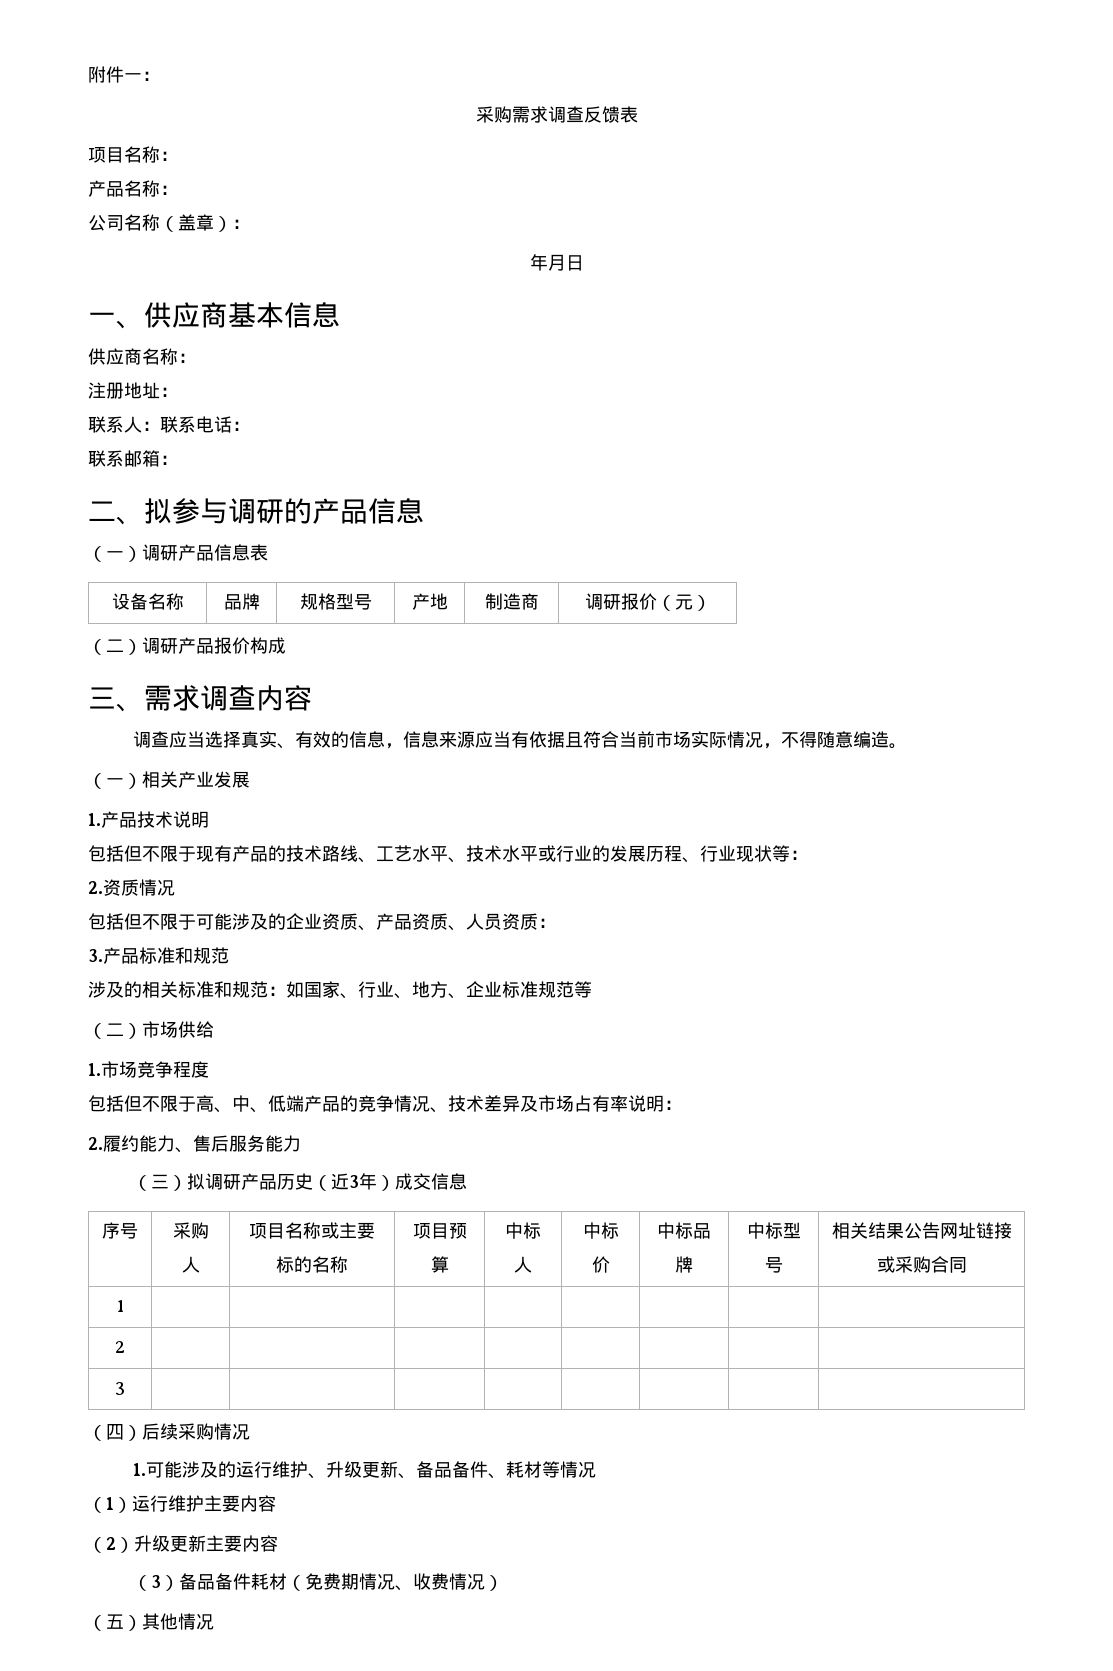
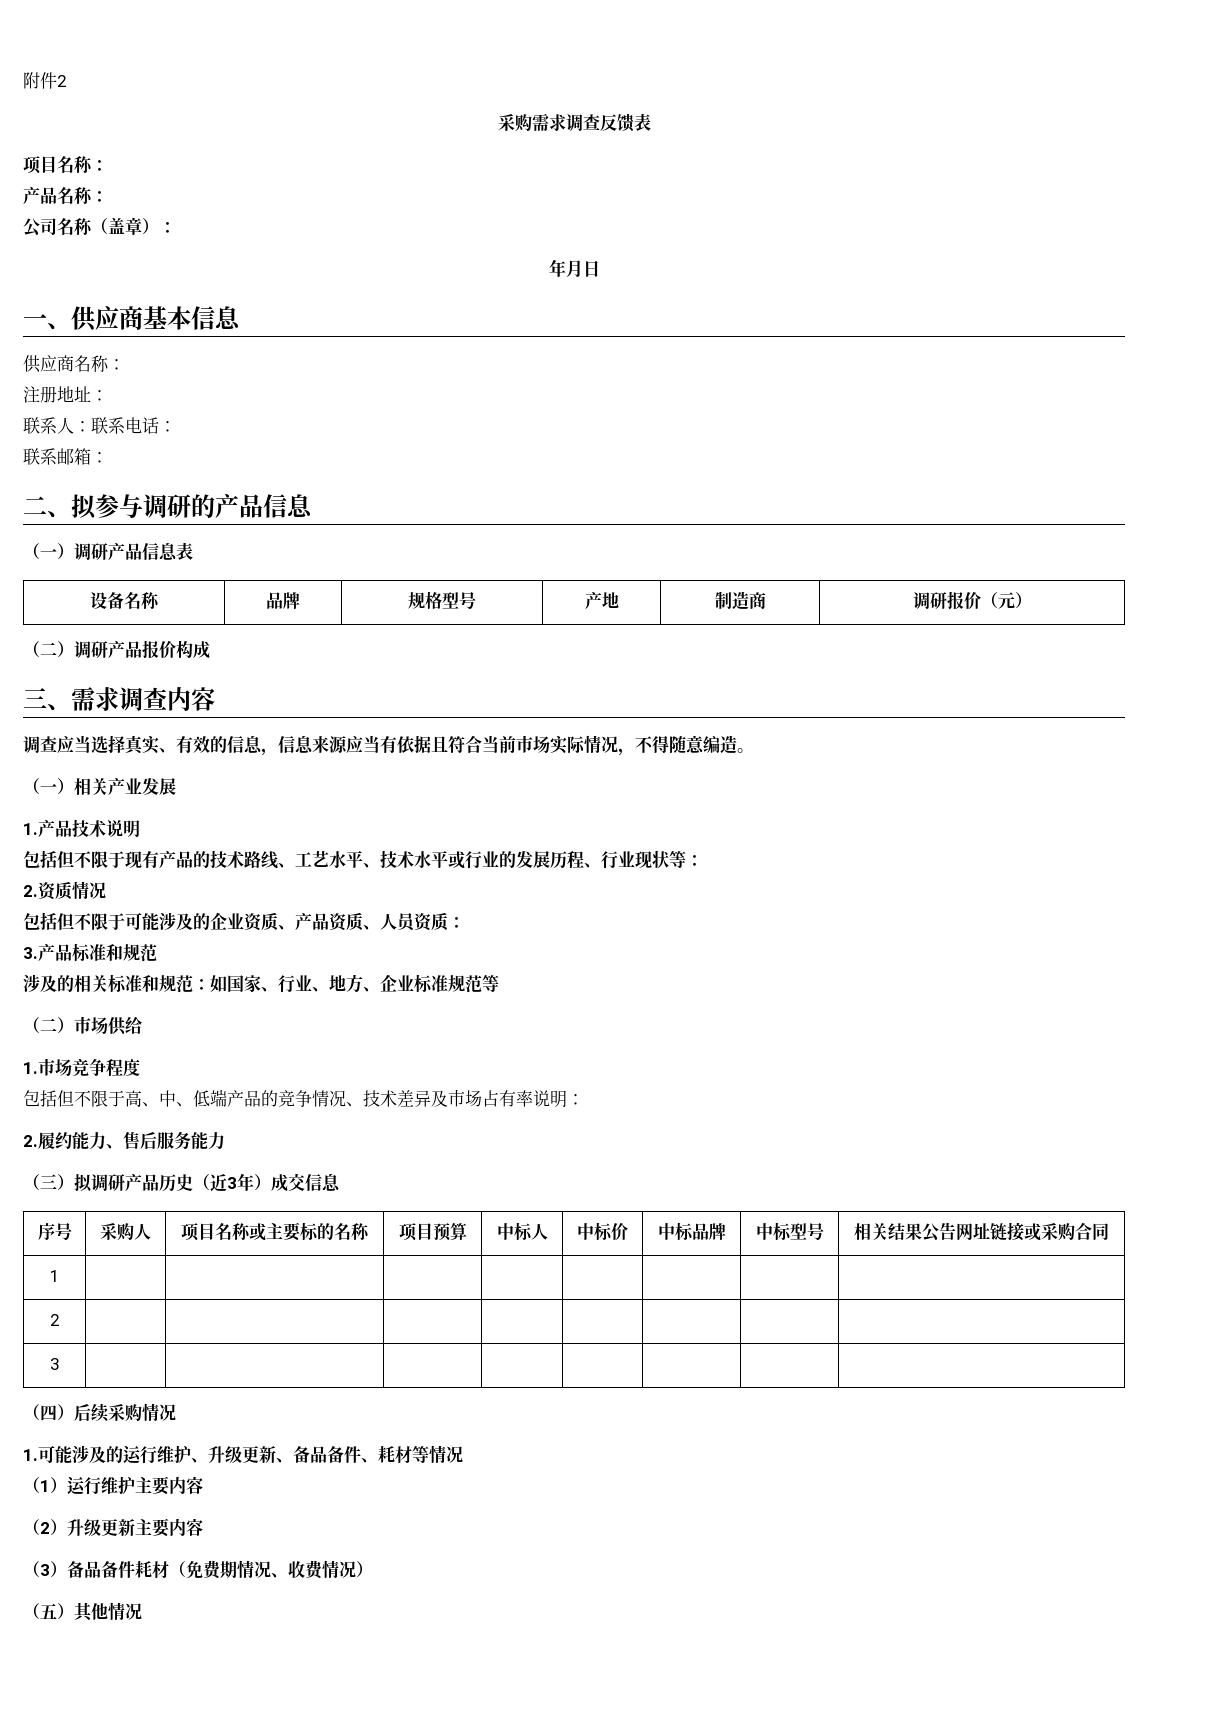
[124,71,160,81] 一： -> [57,75,67,87] 2

